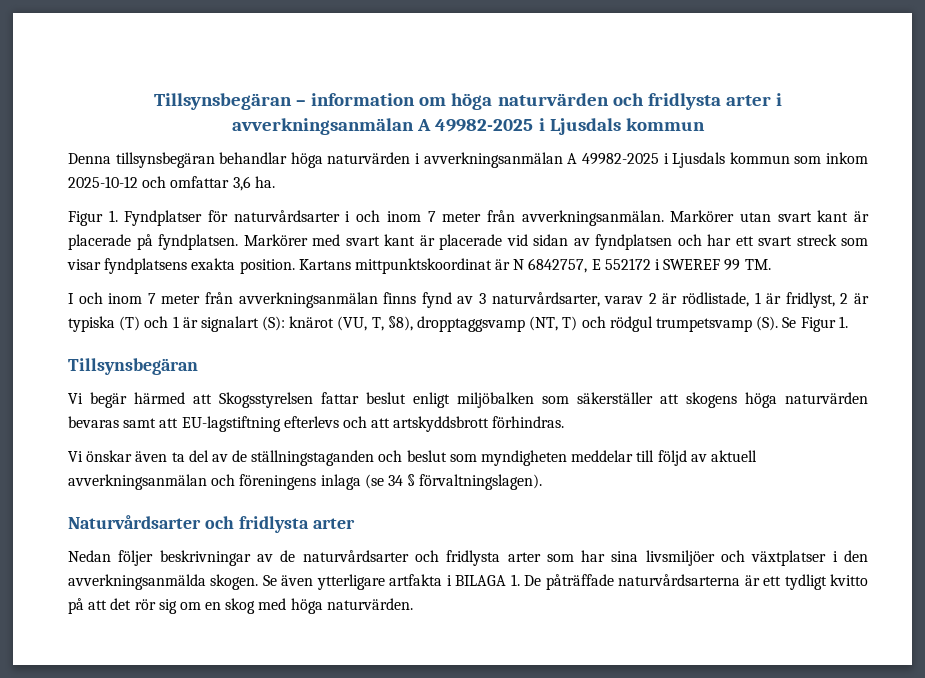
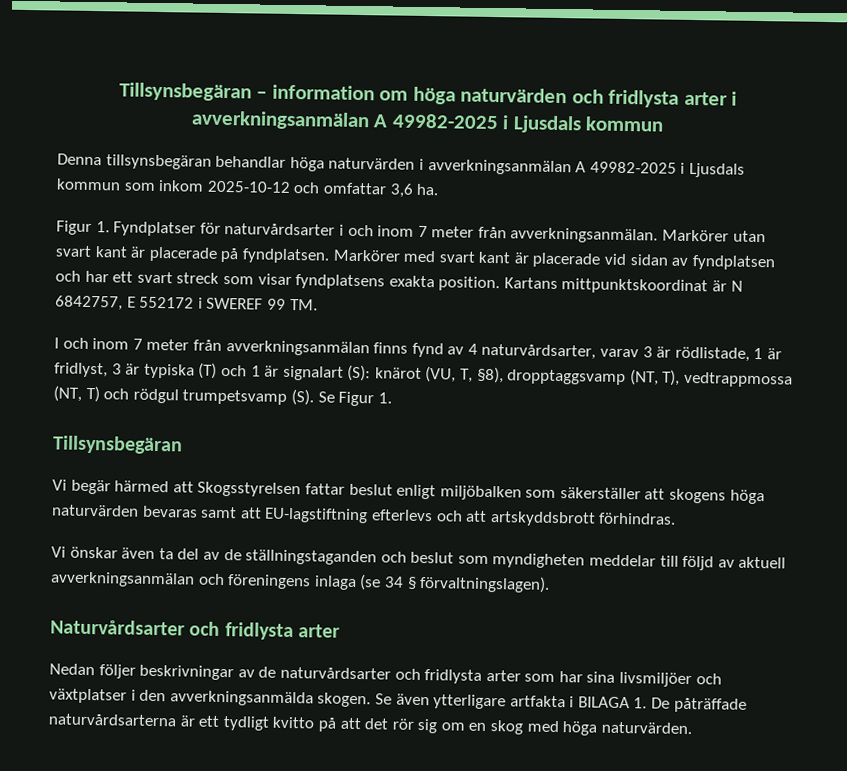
[479,293,487,304] 3 -> [467,343,478,355] 4
[648,293,657,304] 2 -> [642,346,653,358] 3
[840,293,849,304] 2 -> [111,363,122,375] 3
(559, 323) none -> [662,369,794,388] [53,385,82,402] T), vedtrappmossa (NT,

